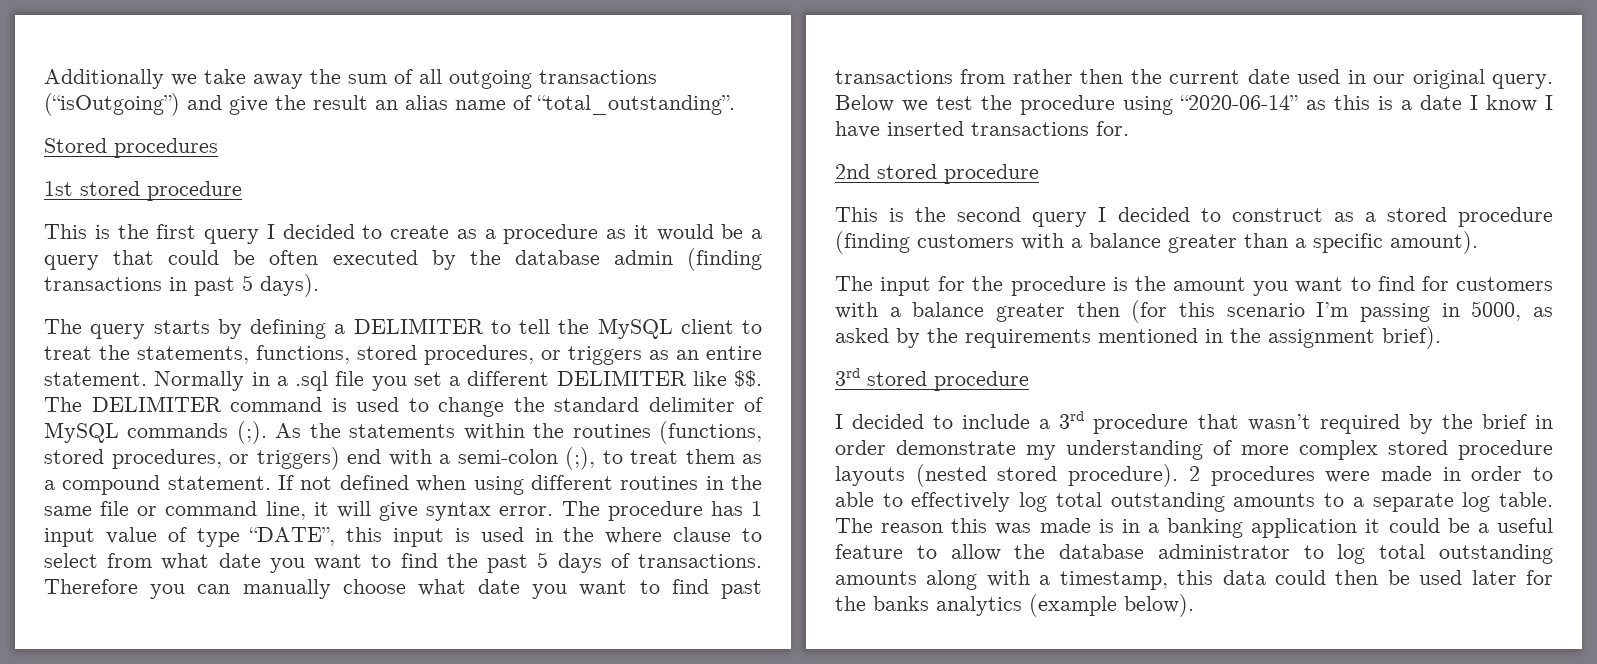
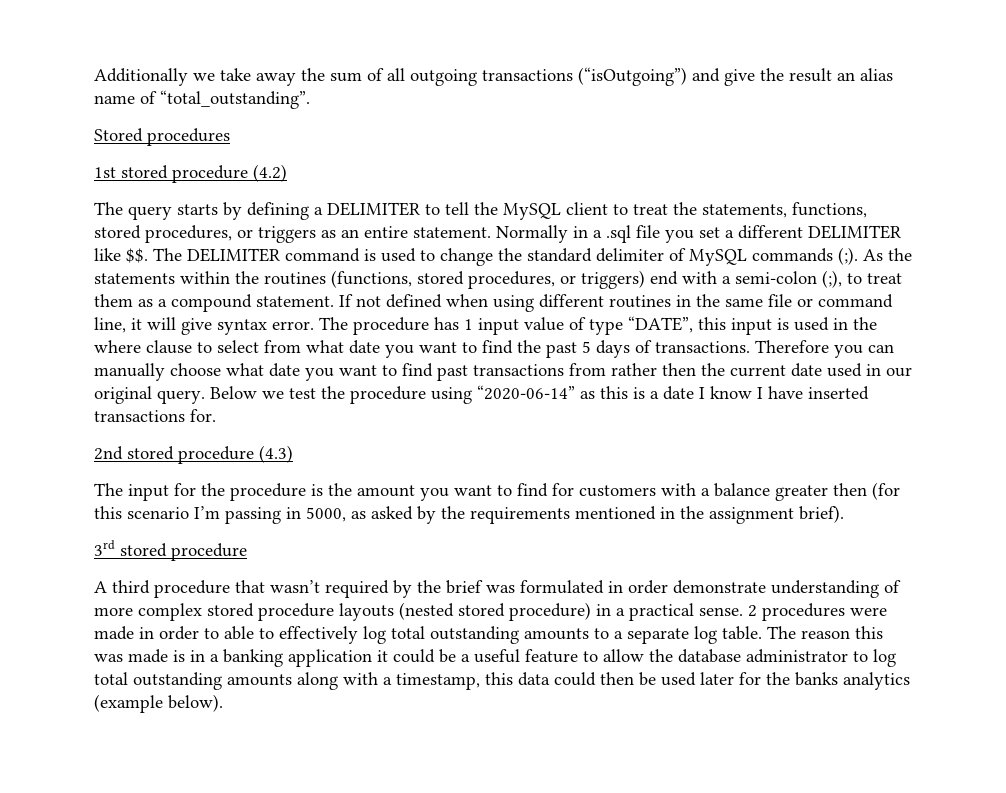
[44,224,762,244] [44,248,763,271] [44,274,319,297] // This is the first query I decided to create as a procedure as it would be a query that could be often executed by the database admin (finding transactions in past 5 days). -> [253,164,287,182] (4.2)
[835,207,1553,227] [835,231,1478,254] // This is the second query I decided to construct as a stored procedure (finding customers with a balance greater than a specific amount). -> [259,445,293,463] (4.3)
[835,411,1085,429] I decided to include a 3rd -> [94,580,150,594] A third
(1527, 421) none -> [486,580,604,594] was formulated
[1026,445,1056,460] my -> (766, 587) none
[1068,464,1179,487] procedure). -> [509,602,743,621] procedure) in a practical sense.

